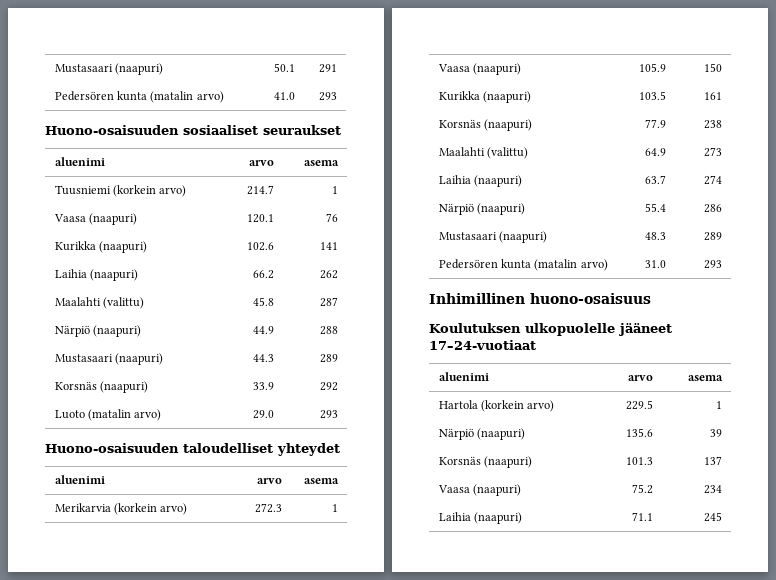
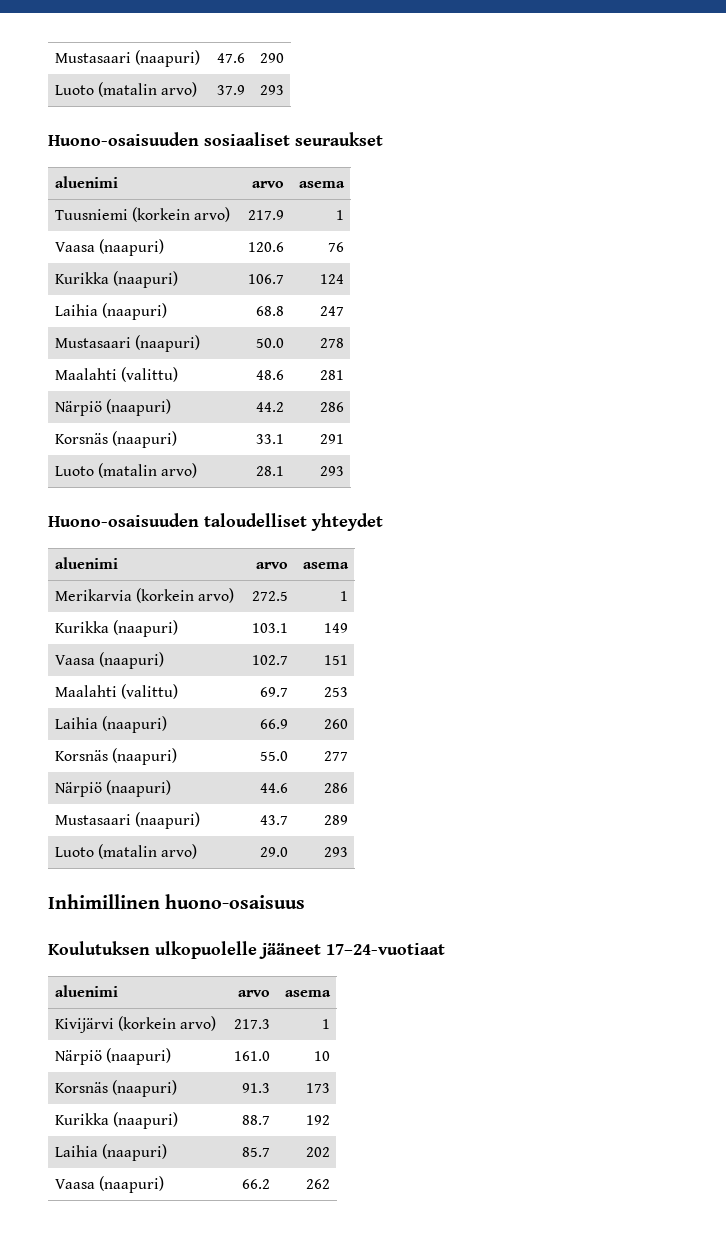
[54,63,163,75] [273,63,295,72] [318,64,337,73] [54,91,224,103] [273,92,295,100] Mustasaari (naapuri) | 50.1 | 291 // Pedersören kunta (matalin arvo) | 41.0 -> [54,50,200,67] [217,53,246,63] [260,53,285,63] [54,82,198,97] [217,85,246,95] Mustasaari (naapuri) | 47.6 | 290 // Luoto (matalin arvo) | 37.9
[246,185,274,195] [331,186,338,194] [53,213,137,225] [246,214,274,223] 214.7 | 1 // Vaasa (naapuri) | 120.1 -> [248,210,285,220] [336,210,345,220] [54,239,164,256] [248,242,285,252] 217.9 | 1 // Vaasa (naapuri) | 120.6
[246,242,274,251] [319,242,338,250] [54,269,138,281] [252,270,274,279] [319,270,338,279] [54,297,144,309] [252,297,274,306] [319,297,338,307] [54,325,141,337] [252,326,274,334] [319,326,338,335] [54,353,163,365] [252,354,274,362] [319,354,338,363] [54,381,148,393] [252,382,274,390] [319,382,338,391] [54,409,162,421] [252,410,274,419] 102.6 | 141 // Laihia (naapuri) | 66.2 | 262 // Maalahti (valittu) | 45.8 | 287 // Närpiö (naapuri) | 44.9 | 288 // Mustasaari (naapuri) | 44.3 | 289 // Korsnäs (naapuri) | 33.9 | 292 // Luoto (matalin arvo) | 29.0 -> [248,274,285,284] [320,274,345,284] [54,303,167,320] [256,306,285,316] [320,306,345,316] [54,335,200,352] [256,338,285,348] [320,338,345,348] [54,367,178,382] [256,370,285,380] [320,370,345,380] [54,399,171,416] [256,402,285,412] [320,402,345,412] [54,431,177,448] [256,434,285,444] [320,434,345,444] [54,463,198,478] [256,466,285,476] 106.7 | 124 // Laihia (naapuri) | 68.8 | 247 // Mustasaari (naapuri) | 50.0 | 278 // Maalahti (valittu) | 48.6 | 281 // Närpiö (naapuri) | 44.2 | 286 // Korsnäs (naapuri) | 33.1 | 291 // Luoto (matalin arvo) | 28.1
[254,503,282,513] [331,504,338,512] [437,63,521,75] [638,63,666,72] [703,63,722,72] [438,91,531,103] [638,91,666,100] [703,92,722,100] [438,119,532,131] [644,119,666,128] [703,120,722,129] [438,147,528,159] [644,148,666,156] [703,147,722,157] [438,175,522,187] [644,175,666,184] [703,175,722,185] [438,203,525,215] [644,203,666,212] 272.3 | 1 // Vaasa (naapuri) | 105.9 | 150 // Kurikka (naapuri) | 103.5 | 161 // Korsnäs (naapuri) | 77.9 | 238 // Maalahti (valittu) | 64.9 | 273 // Laihia (naapuri) | 63.7 | 274 // Närpiö (naapuri) | 55.4 -> [252,591,289,601] [340,591,349,601] [54,620,178,637] [252,623,289,633] [324,623,349,633] [54,652,164,669] [252,655,289,665] [324,655,349,665] [54,684,178,699] [260,687,289,697] [324,687,349,697] [54,716,167,733] [260,719,289,729] [324,719,349,729] [54,748,177,765] [260,751,289,761] [324,751,349,761] [54,780,171,797] [260,783,289,793] 272.5 | 1 // Kurikka (naapuri) | 103.1 | 149 // Vaasa (naapuri) | 102.7 | 151 // Maalahti (valittu) | 69.7 | 253 // Laihia (naapuri) | 66.9 | 260 // Korsnäs (naapuri) | 55.0 | 277 // Närpiö (naapuri) | 44.6
[644,232,666,240] [703,232,722,241] [438,259,608,271] [644,260,666,268] 48.3 | 289 // Pedersören kunta (matalin arvo) | 31.0 -> [260,815,289,825] [324,815,349,825] [54,844,198,859] [260,847,289,857] 43.7 | 289 // Luoto (matalin arvo) | 29.0
[438,400,555,412] [625,400,653,410] Hartola (korkein arvo) | 229.5 -> [54,1016,217,1033] [234,1019,271,1029] Kivijärvi (korkein arvo) | 217.3
[625,428,653,437] [709,429,722,437] [438,456,532,468] [625,457,653,465] [703,456,722,465] [437,484,521,496] [631,484,653,494] [703,485,722,494] [438,512,522,524] [631,512,653,521] [703,512,722,522] 135.6 | 39 // Korsnäs (naapuri) | 101.3 | 137 // Vaasa (naapuri) | 75.2 | 234 // Laihia (naapuri) | 71.1 | 245 -> [234,1051,271,1061] [314,1051,331,1061] [54,1080,177,1097] [242,1083,271,1093] [306,1083,331,1093] [54,1112,178,1129] [242,1115,271,1125] [306,1115,331,1125] [54,1144,167,1161] [242,1147,271,1157] [306,1147,331,1157] [54,1176,164,1193] [242,1179,271,1189] [306,1179,331,1189] 161.0 | 10 // Korsnäs (naapuri) | 91.3 | 173 // Kurikka (naapuri) | 88.7 | 192 // Laihia (naapuri) | 85.7 | 202 // Vaasa (naapuri) | 66.2 | 262

